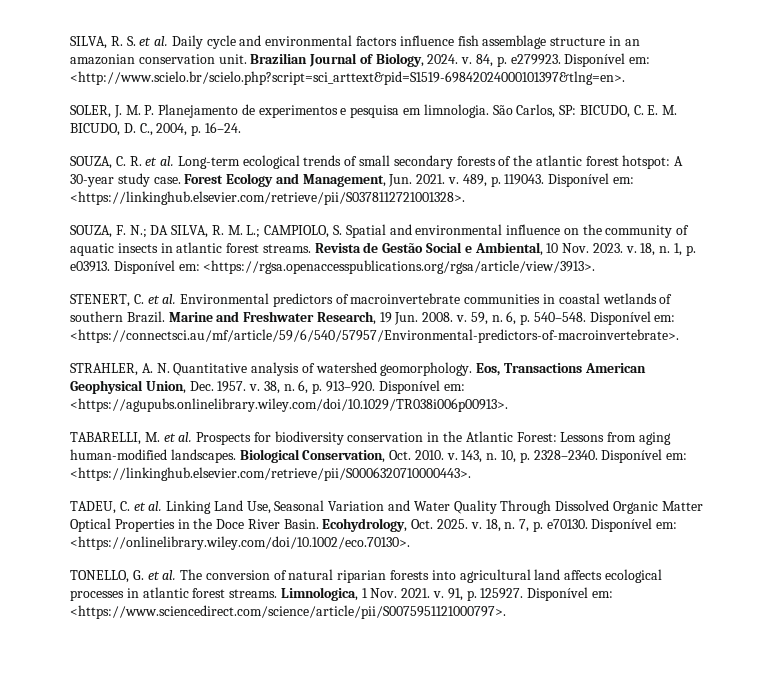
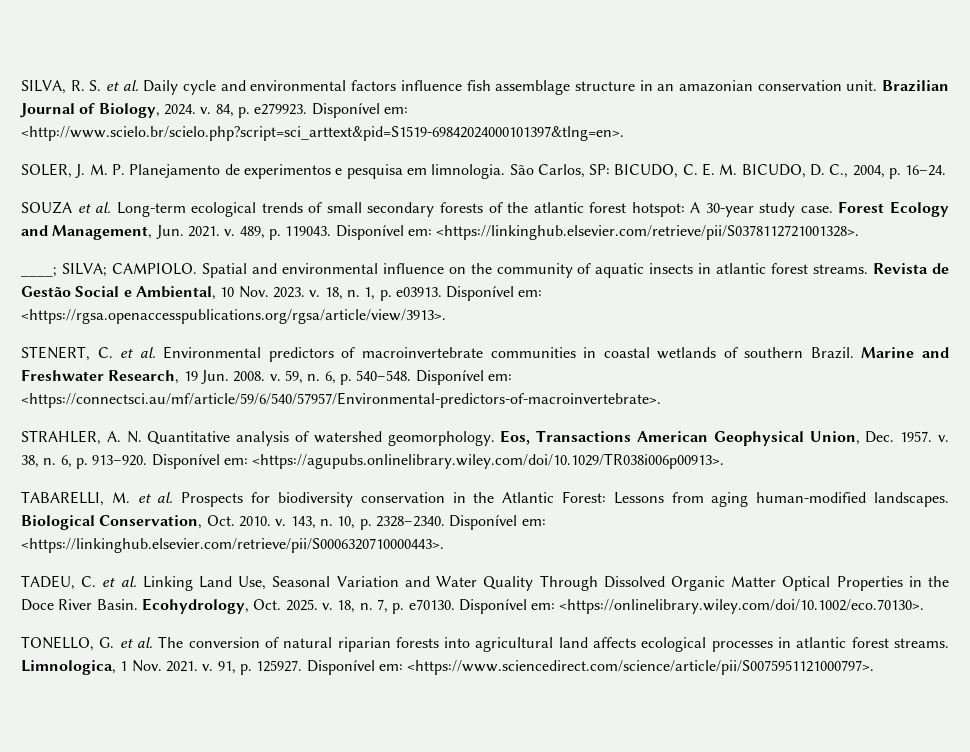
[70,156,142,169] SOUZA, C. R. -> [21,201,72,214] SOUZA
[70,225,343,238] SOUZA, F. N.; DA SILVA, R. M. L.; CAMPIOLO, S. -> [21,263,197,277] ____; SILVA; CAMPIOLO.

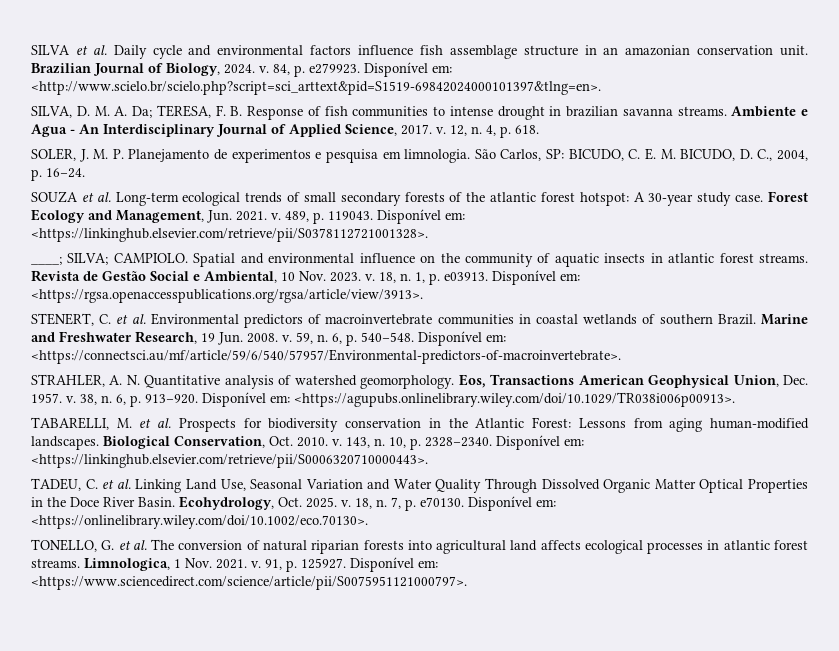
[21,80,102,94] SILVA, R. S. -> [31,45,70,55] SILVA
(624, 133) none -> [31,105,808,120] [31,124,539,138] // SILVA, D. M. A. Da; TERESA, F. B. Response of fish communities to intense drought in brazilian savanna streams. Ambiente e Agua - An Interdisciplinary Journal of Applied Science, 2017. v. 12, n. 4, p. 618.

